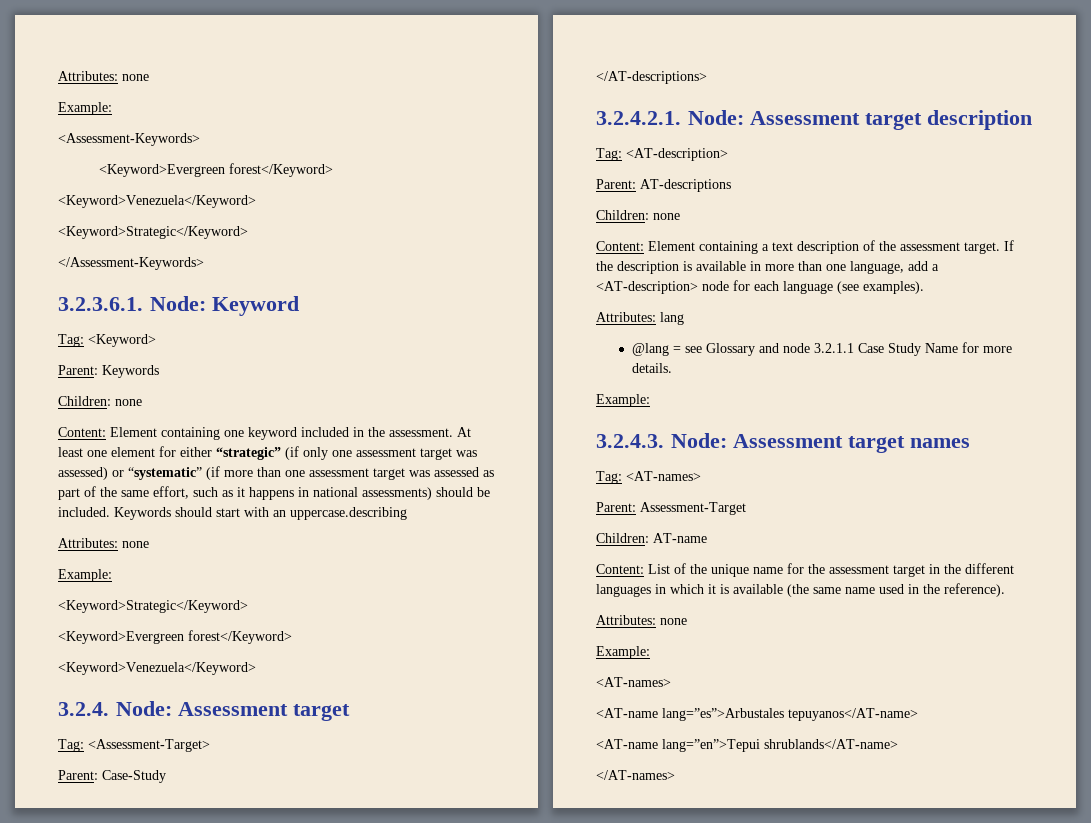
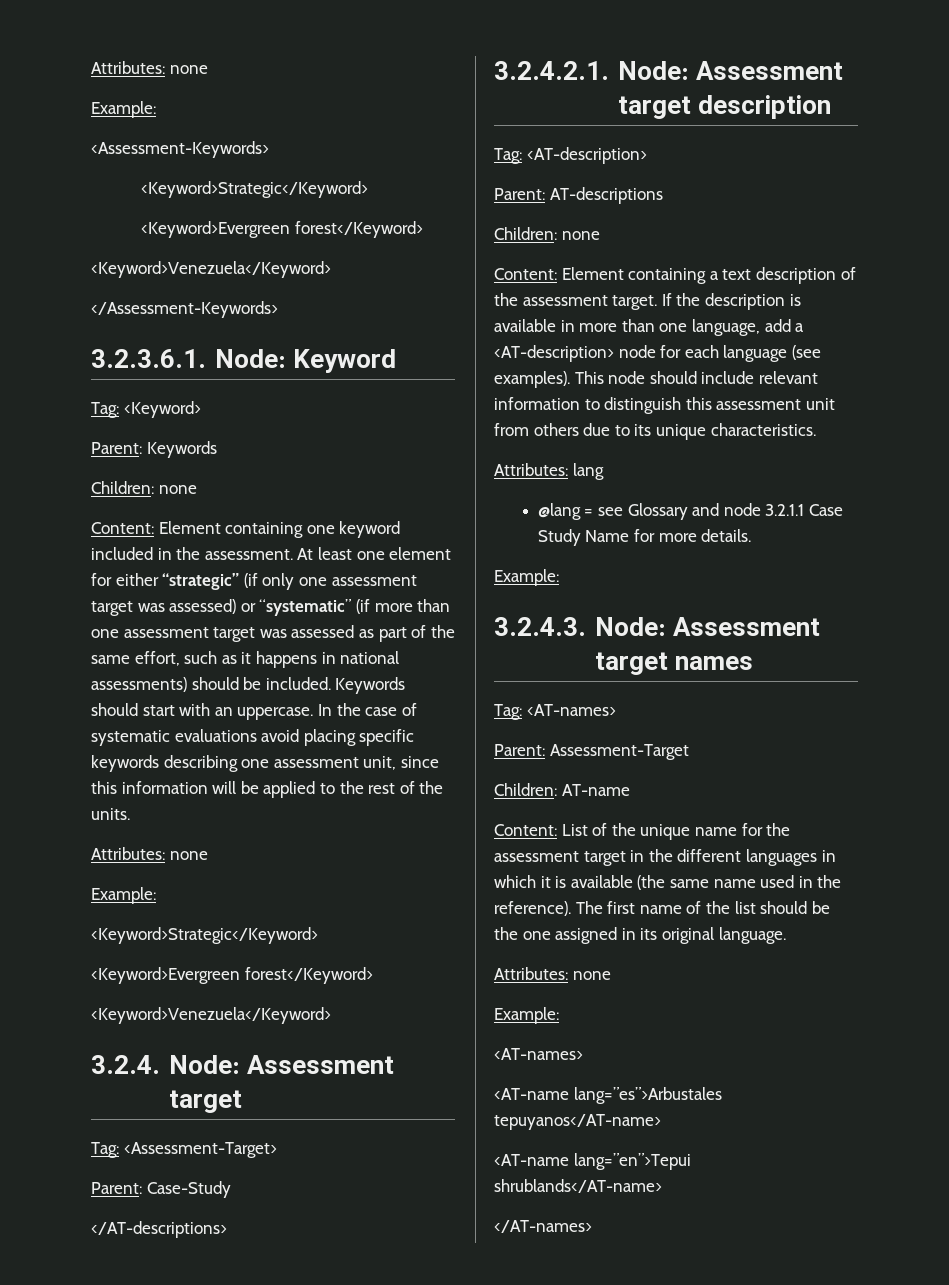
[98,163,333,177] [58,195,256,208] [58,226,248,239] // <Keyword>Evergreen forest</Keyword> // <Keyword>Venezuela</Keyword> // <Keyword>Strategic</Keyword> -> [141,181,369,198] [141,221,423,238] [91,261,331,278] // <Keyword>Strategic</Keyword> // <Keyword>Evergreen forest</Keyword> // <Keyword>Venezuela</Keyword>
[290,507,407,520] uppercase.describing -> [237,703,417,720] [91,729,415,746] [91,755,439,772] [91,781,444,798] [91,808,130,820] uppercase. In the case of systematic evaluations avoid placing specific keywords describing one assessment unit, since this information will be applied to the rest of the units.
(924, 287) none -> [574,371,818,384] [494,397,835,414] [494,423,816,440] This node should include relevant information to distinguish this assessment unit from others due to its unique characteristics.
(1005, 590) none -> [575,901,830,914] [494,927,786,944] The first name of the list should be the one assigned in its original language.

